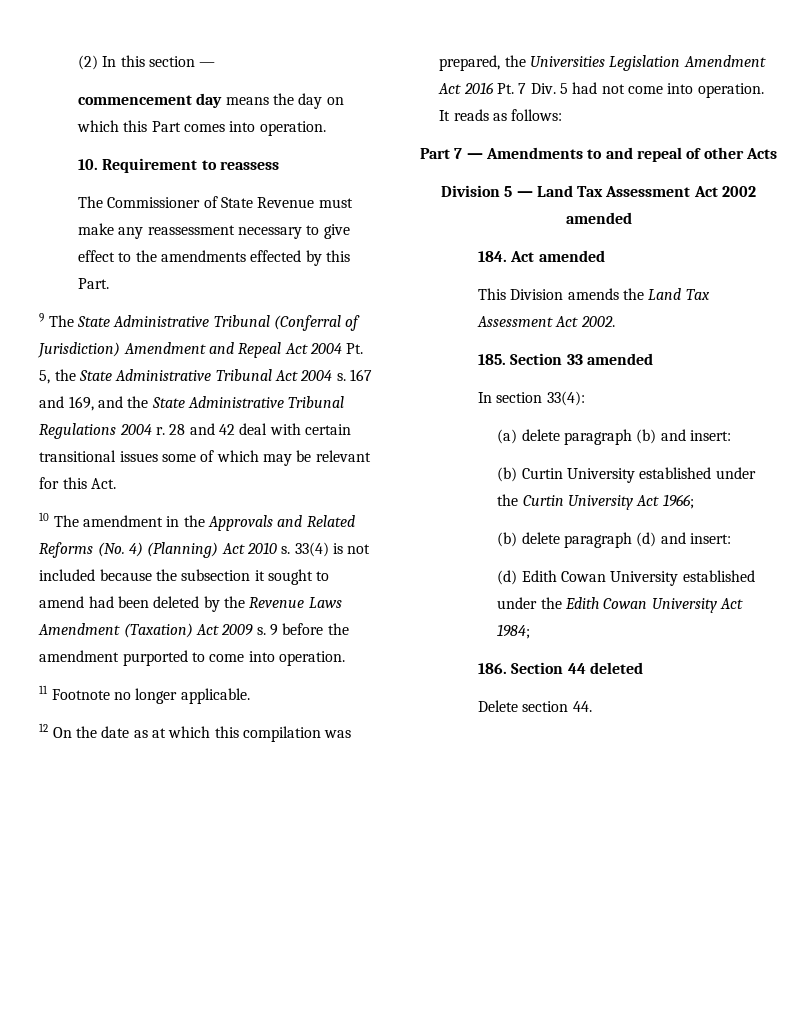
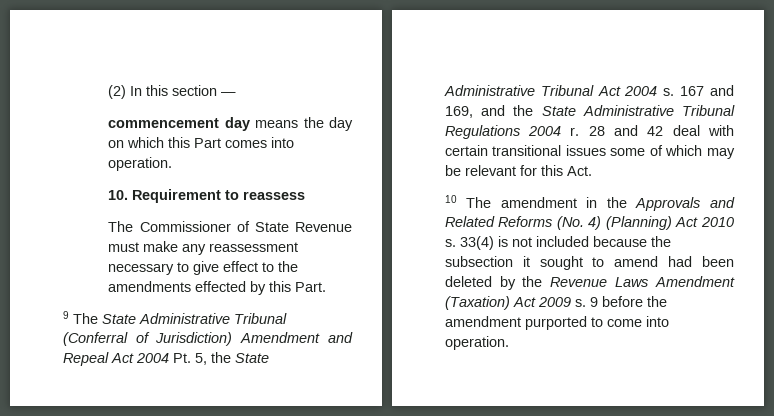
[39,685,250,704] [39,723,352,742] [439,55,766,71] [438,82,764,98] [439,109,563,121] [420,147,777,162] [440,185,757,197] [565,212,632,224] [478,250,605,262] [478,288,710,300] [477,316,615,327] [478,353,654,365] [478,391,585,406] [497,429,732,445] [497,467,756,483] [497,494,694,510] [497,532,732,548] [497,570,755,586] [497,597,744,613] [497,624,531,639] [478,662,644,674] [478,700,592,712] // 11 Footnote no longer applicable. // 12 On the date as at which this compilation was prepared, the Universities Legislation Amendment Act 2016 Pt. 7 Div. 5 had not come into operation. It reads as follows: // Part 7 — Amendments to and repeal of other Acts // Division 5 — Land Tax Assessment Act 2002 amended // 184. Act amended // This Division amends the Land Tax Assessment Act 2002. // 185. Section 33 amended // In section 33(4): // (a) delete paragraph (b) and insert: // (b) Curtin University established under the Curtin University Act 1966; // (b) delete paragraph (d) and insert: // (d) Edith Cowan University established under the Edith Cowan University Act 1984; // 186. Section 44 deleted // Delete section 44. -> (509, 343) none

